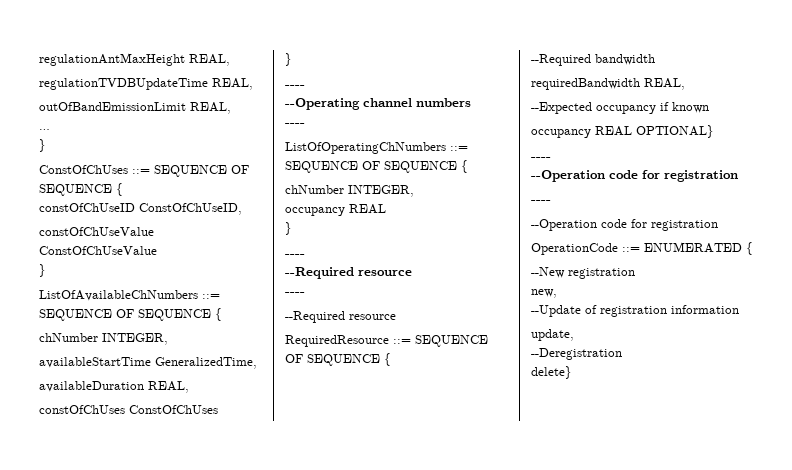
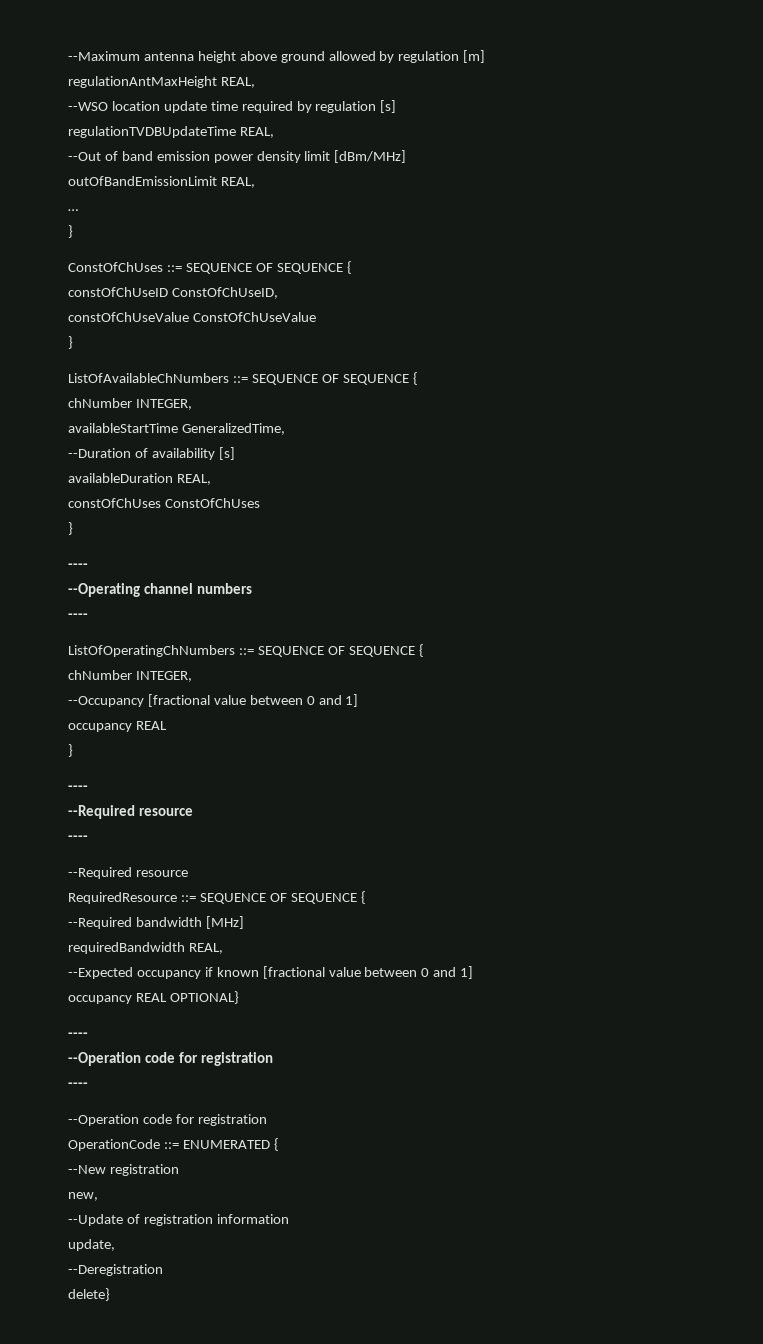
[39,53,230,66] [39,78,253,90] regulationAntMaxHeight REAL, // regulationTVDBUpdateTime REAL, -> [68,50,486,63] [68,76,255,88] [68,100,397,113] [68,126,274,138] [68,150,407,163] --Maximum antenna height above ground allowed by regulation [m] // regulationAntMaxHeight REAL, // --WSO location update time required by regulation [s] // regulationTVDBUpdateTime REAL, // --Out of band emission power density limit [dBm/MHz]
(257, 363) none -> [68,447,235,460] // --Duration of availability [s]
(414, 191) none -> [68,694,359,707] // --Occupancy [fractional value between 0 and 1]
(655, 59) none -> [205,916,244,929] [MHz]
(709, 107) none -> [262,966,474,979] [fractional value between 0 and 1]

